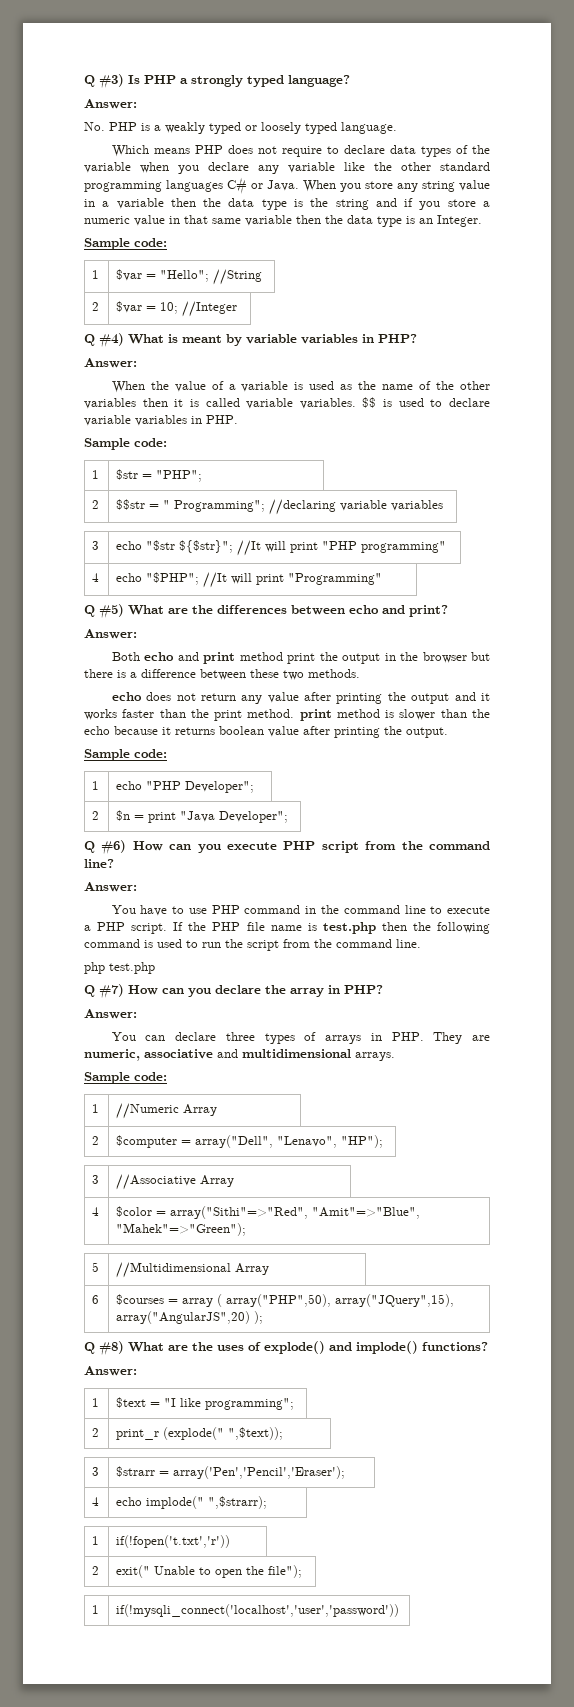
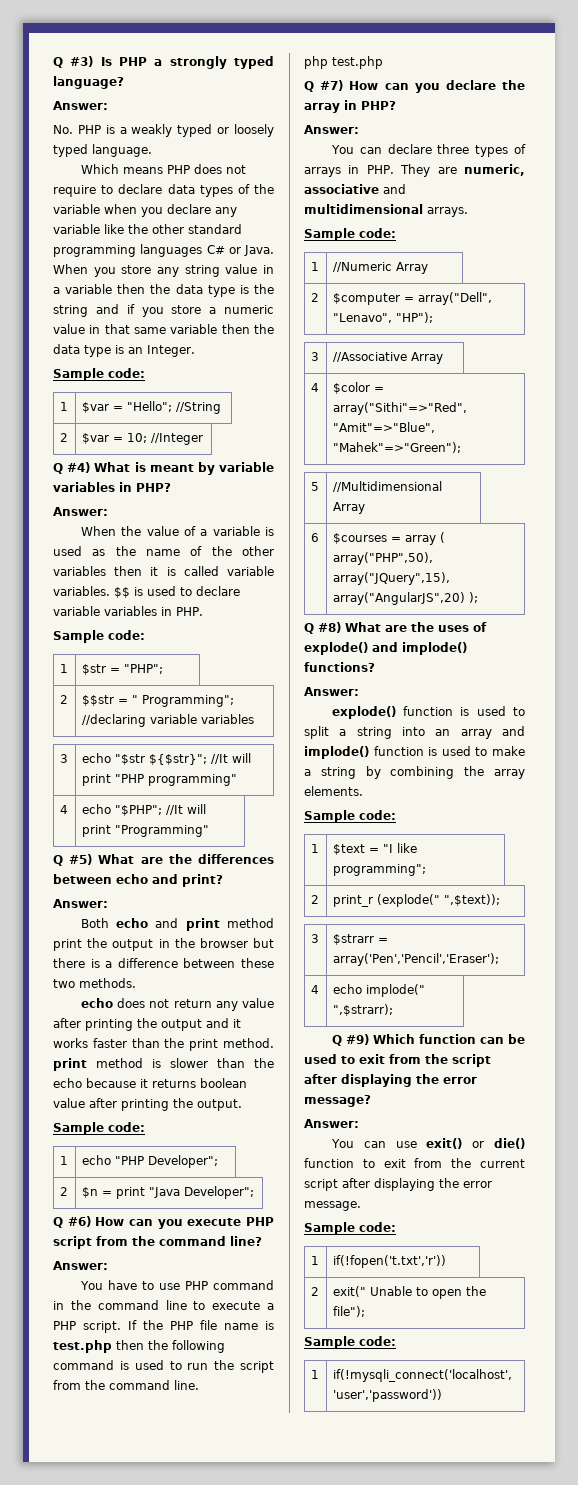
(137, 1371) none -> [331,706,525,719] [304,726,525,739] [304,746,525,759] [304,766,525,779] [304,786,363,796] [304,810,396,823] // explode() function is used to split a string into an array and implode() function is used to make a string by combining the array elements. // Sample code:
(268, 1502) none -> [331,1034,525,1046] [304,1054,491,1067] [304,1074,477,1087] [304,1095,371,1107] [304,1119,359,1128] [330,1138,525,1149] [304,1158,525,1168] [304,1178,492,1191] [304,1201,361,1211] [304,1222,396,1235] // Q #9) Which function can be used to exit from the script after displaying the error message? // Answer: // You can use exit() or die() function to exit from the current script after displaying the error message. // Sample code:
(303, 1571) none -> [304,1336,396,1349] // Sample code:

